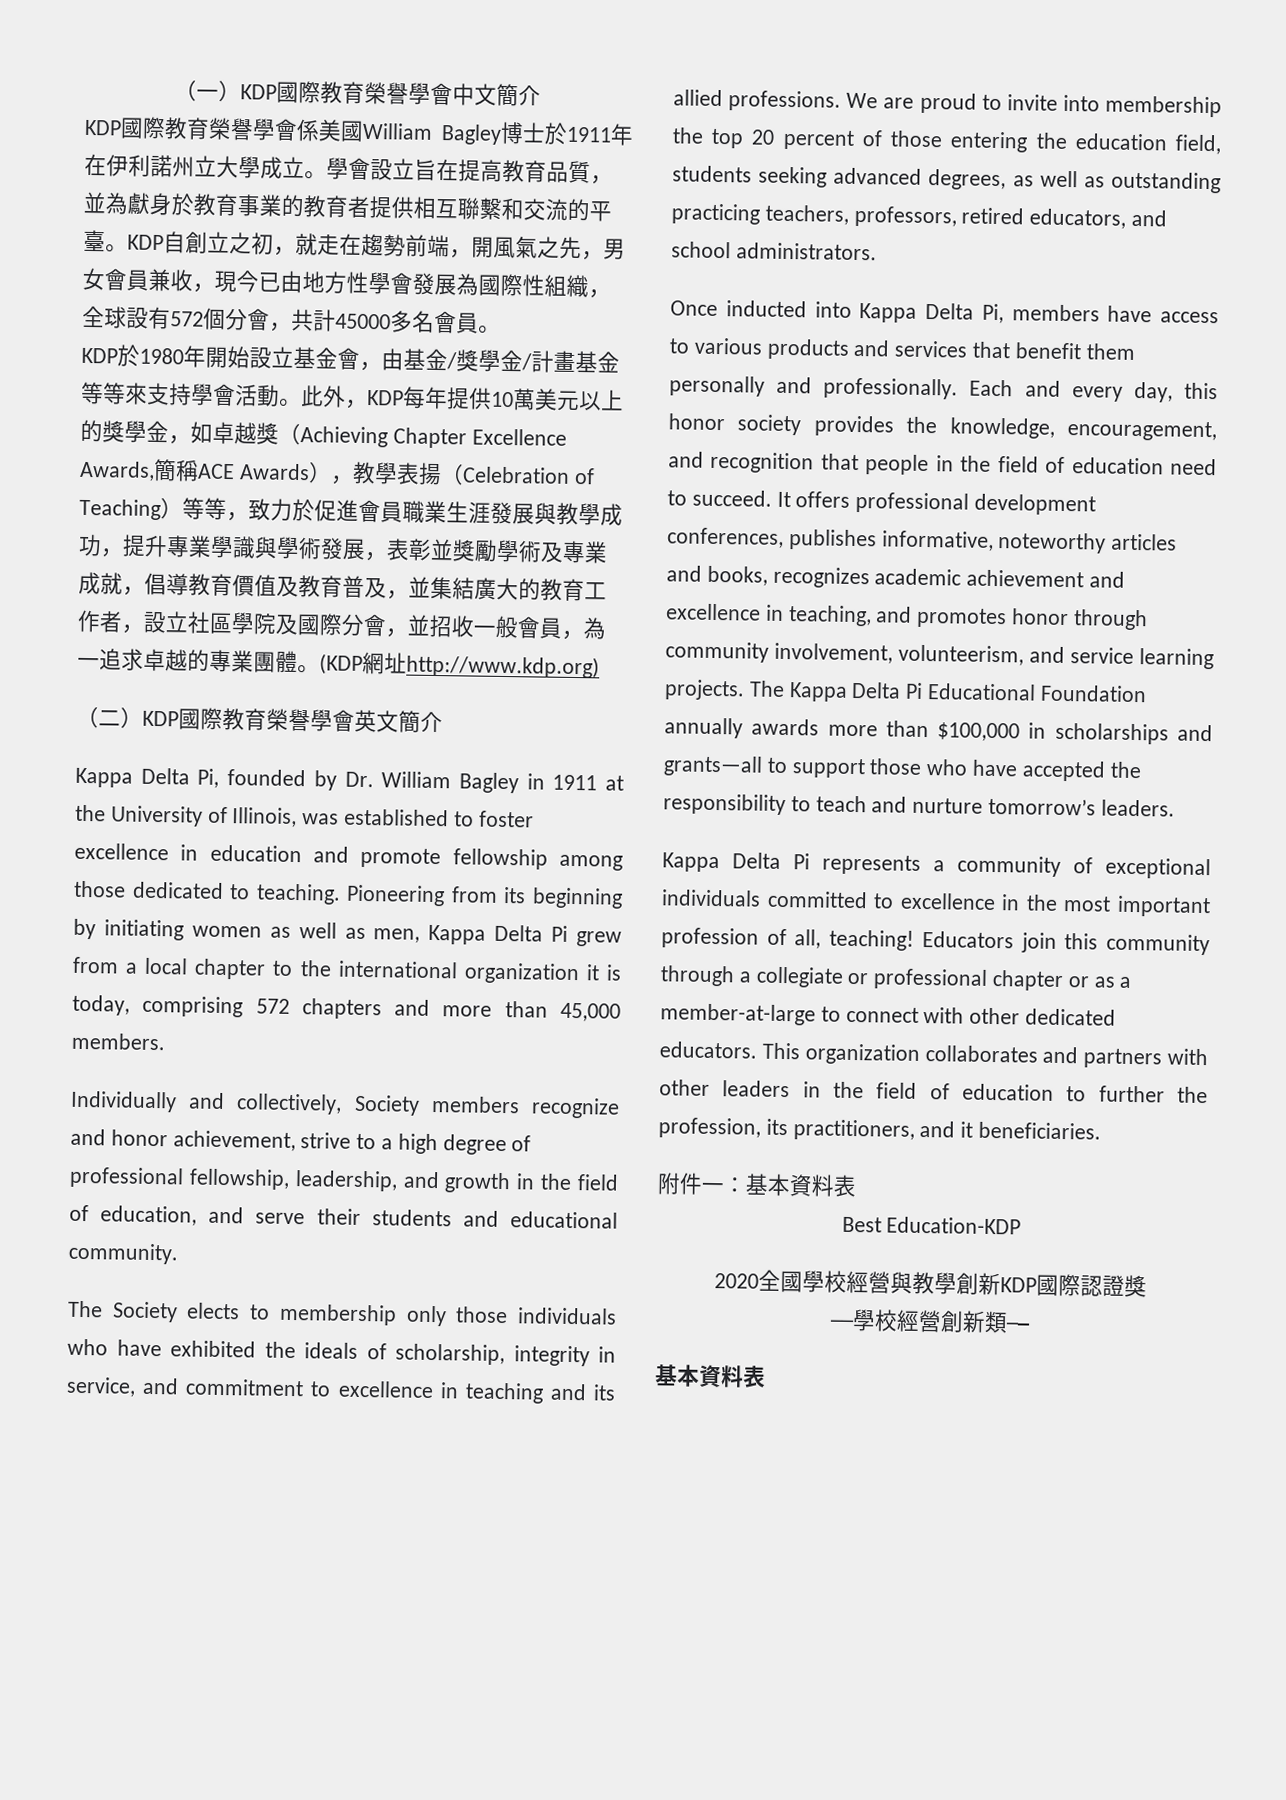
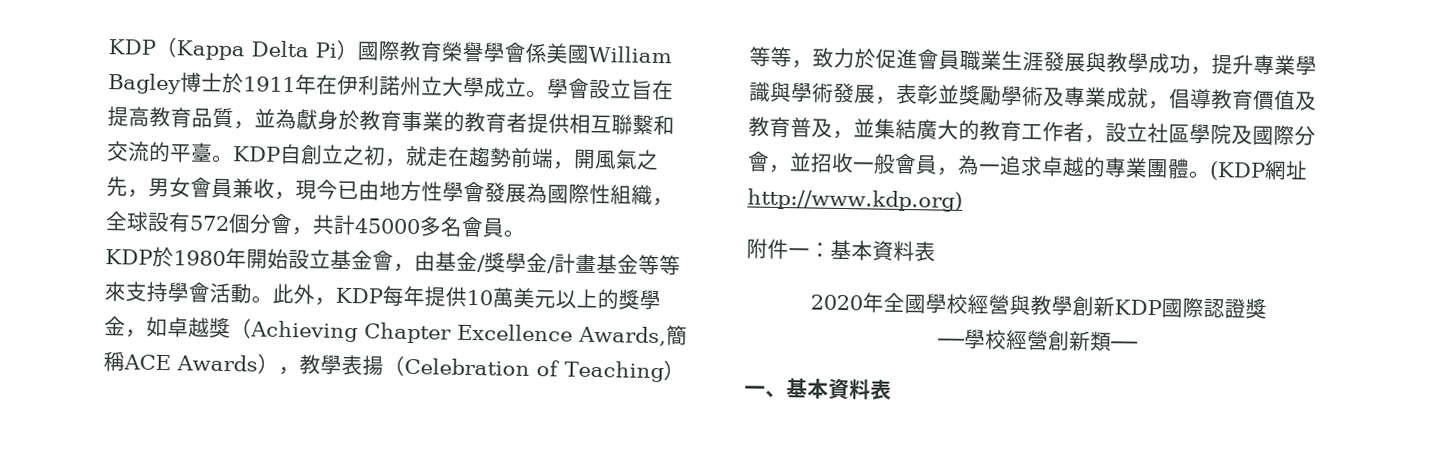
[173,80,541,107] [84,119,122,136] （一）KDP國際教育榮譽學會中文簡介 // KDP -> [108,36,358,61] KDP（Kappa Delta Pi）
[76,706,443,733] [75,767,624,794] [75,804,534,828] [74,842,623,871] [73,880,623,909] [73,918,622,947] [72,956,622,985] [72,994,621,1022] [71,1032,166,1051] [70,1090,620,1119] [70,1128,532,1156] [69,1166,619,1194] [69,1204,618,1229] [68,1242,179,1265] [67,1300,617,1327] [67,1338,616,1367] [66,1376,616,1404] [673,89,1222,118] [672,127,1222,155] [672,165,1221,194] [671,203,1168,229] [671,241,877,261] [670,300,1219,324] [669,337,1136,360] [669,375,1218,403] [668,413,1217,442] [668,451,1217,476] [667,489,1097,516] [667,527,1178,554] [666,565,1126,589] [666,603,1148,631] [665,641,1214,670] [664,679,1147,703] [664,717,1213,745] [663,755,1142,782] [663,793,1175,817] [662,852,1211,880] [661,889,1211,918] [661,927,1210,956] [660,965,1132,992] [660,1003,1117,1026] [659,1041,1208,1069] [659,1079,1208,1104] [658,1117,1102,1141] // （二）KDP國際教育榮譽學會英文簡介 // Kappa Delta Pi, founded by Dr. William Bagley in 1911 at the University of Illinois, was established to foster excellence in education and promote fellowship among those dedicated to teaching. Pioneering from its beginning by initiating women as well as men, Kappa Delta Pi grew from a local chapter to the international organization it is today, comprising 572 chapters and more than 45,000 members. // Individually and collectively, Society members recognize and honor achievement, strive to a high degree of professional fellowship, leadership, and growth in the field of education, and serve their students and educational community. // The Society elects to membership only those individuals who have exhibited the ideals of scholarship, integrity in service, and commitment to excellence in teaching and its allied professions. We are proud to invite into membership the top 20 percent of those entering the education field, students seeking advanced degrees, as well as outstanding practicing teachers, professors, retired educators, and school administrators. // Once inducted into Kappa Delta Pi, members have access to various products and services that benefit them personally and professionally. Each and every day, this honor society provides the knowledge, encouragement, and recognition that people in the field of education need to succeed. It offers professional development conferences, publishes informative, noteworthy articles and books, recognizes academic achievement and excellence in teaching, and promotes honor through community involvement, volunteerism, and service learning projects. The Kappa Delta Pi Educational Foundation annually awards more than $100,000 in scholarships and grants—all to support those who have accepted the responsibility to teach and nurture tomorrow’s leaders. // Kappa Delta Pi represents a community of exceptional individuals committed to excellence in the most important profession of all, teaching! Educators join this community through a collegiate or professional chapter or as a member-at-large to connect with other dedicated educators. This organization collaborates and partners with other leaders in the field of education to further the profession, its practitioners, and it beneficiaries. -> (963, 200) none
[841,1216,1022,1235] // Best Education-KDP -> (936, 251) none
(759, 1281) none -> [861,292,884,313] 年
(1030, 1326) none -> [744,385,787,399] 一、

